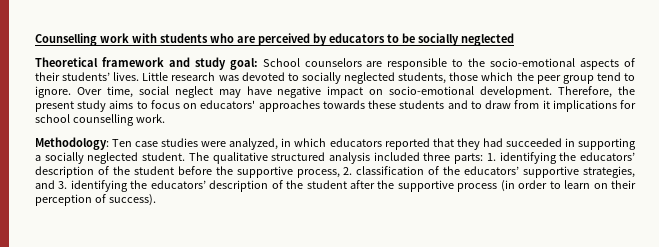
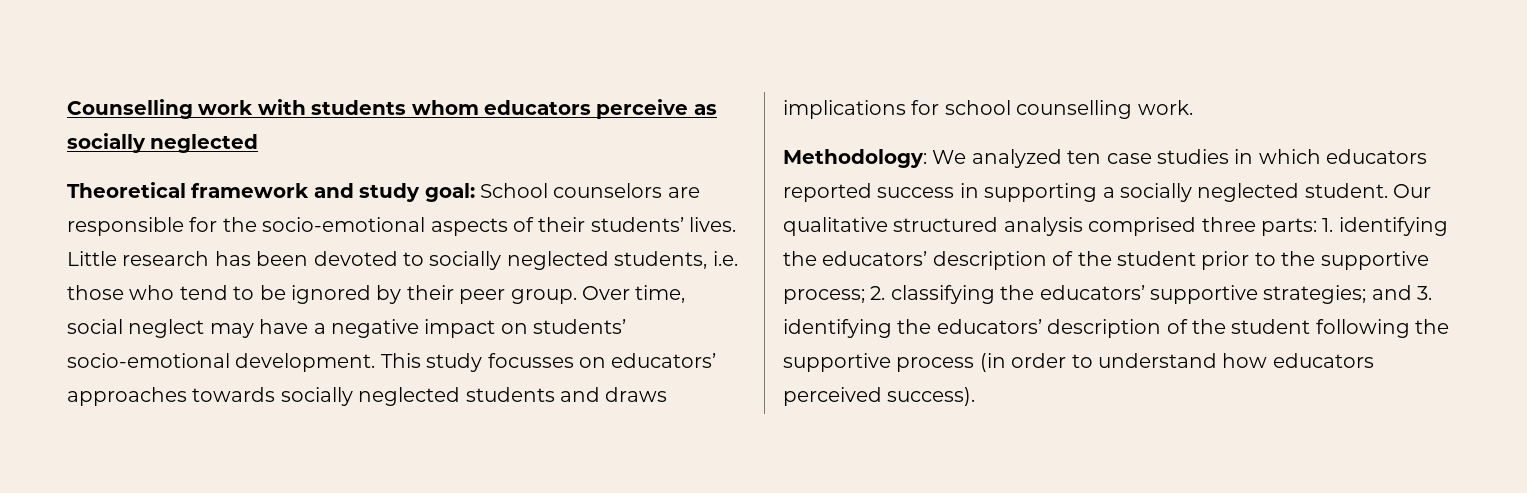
[209,33,415,46] who are perceived by educators to be -> [411,99,717,119] whom educators perceive as
[452,59,464,67] to -> [189,217,218,232] for
[218,75,239,81] was -> [214,251,309,266] has been
[449,72,636,84] [35,86,71,98] those which the peer group tend to ignore. -> [712,251,738,266] [67,285,577,304] i.e. those who tend to be ignored by their peer group.
(272, 90) none -> [313,323,326,334] a
(384, 92) none -> [533,319,627,334] students’
[558,86,635,98] [35,100,550,112] Therefore, the present study aims to focus on educators' approaches towards these students and to draw from it -> [380,353,717,372] [67,387,668,406] This study focusses on educators’ approaches towards socially neglected students and draws
[112,138,562,150] Ten case studies were analyzed, in which educators reported that they had succeeded -> [932,149,1428,168] [783,183,955,202] We analyzed ten case studies in which educators reported success
[188,152,209,161] The -> [1393,184,1432,198] Our
[373,152,420,161] included -> [1088,217,1197,236] comprised
[177,166,440,178] before the supportive process, 2. classification of -> [1201,251,1429,270] [783,285,995,304] prior to the supportive process; 2. classifying
[583,166,636,178] strategies, -> [1263,285,1367,304] strategies;
[350,180,376,189] after -> [1315,319,1410,338] following
[564,180,637,189] [35,194,106,206] learn on their perception of -> [1098,353,1374,368] [783,387,882,406] understand how educators perceived

